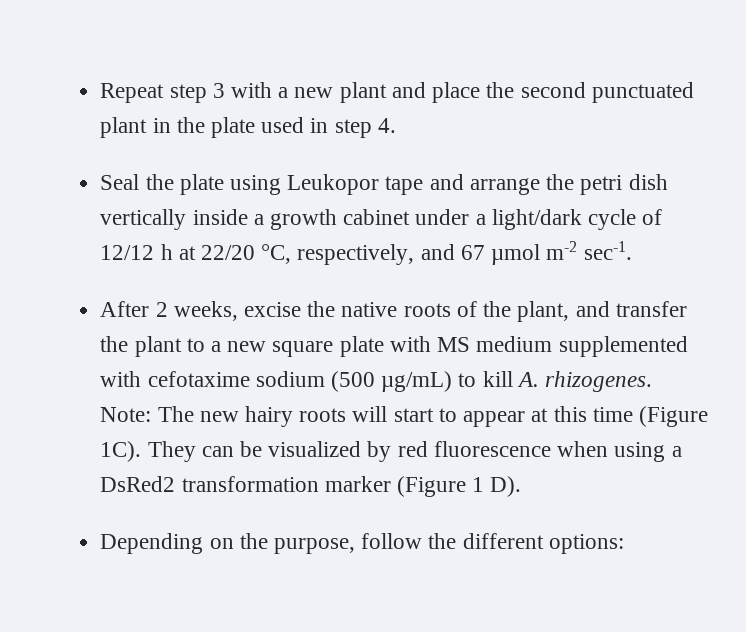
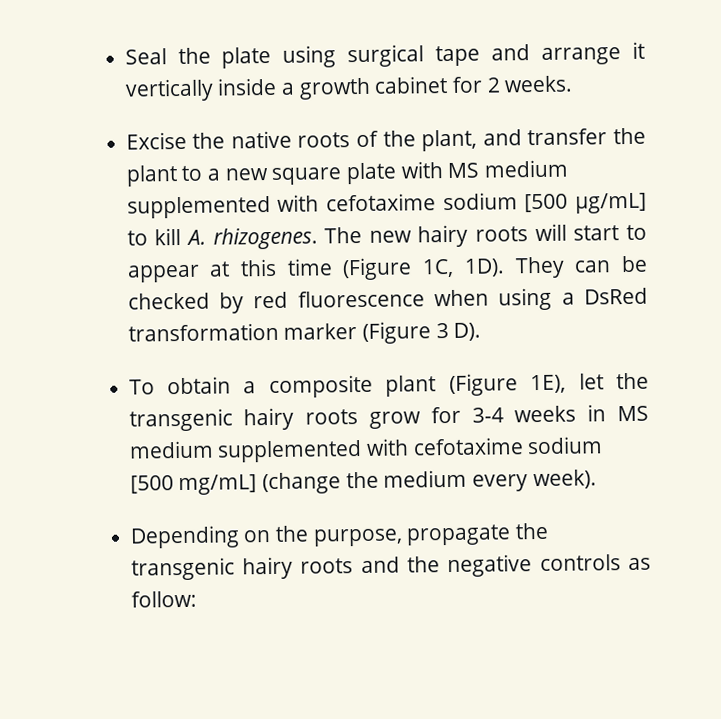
[100,82,694,103] [100,117,396,138] Repeat step 3 with a new plant and place the second punctuated plant in the plate used in step 4. // -> (124, 56) none
[287,174,380,195] Leukopor -> [347,44,425,68] surgical
[546,174,668,195] the petri dish -> [632,41,645,59] it
[415,209,663,230] [100,241,632,265] [100,301,302,321] under a light/dark cycle of 12/12 h at 22/20 °C, respectively, and 67 µmol m-2 sec-1. // After 2 weeks, excise -> [451,75,574,93] [125,131,187,150] for 2 weeks. // Excise
[331,371,453,392] (500 µg/mL) -> [524,192,647,214] [500 µg/mL]
[100,407,152,422] Note: -> (318, 238) none
[100,441,142,462] 1C). -> [422,258,505,278] 1C, 1D).
[268,441,362,457] visualized -> [127,292,210,310] checked
[100,476,176,492] DsRed2 -> [584,287,648,305] DsRed
[472,477,485,492] 1 -> [435,323,449,339] 3
[100,533,624,554] Depending on the purpose, follow the different options: -> [128,372,649,399] [128,404,649,432] [128,436,604,463] [129,469,597,496] [129,522,549,549] [130,554,651,581] [130,590,197,608] To obtain a composite plant (Figure 1E), let the transgenic hairy roots grow for 3-4 weeks in MS medium supplemented with cefotaxime sodium [500 mg/mL] (change the medium every week). // Depending on the purpose, propagate the transgenic hairy roots and the negative controls as follow:

